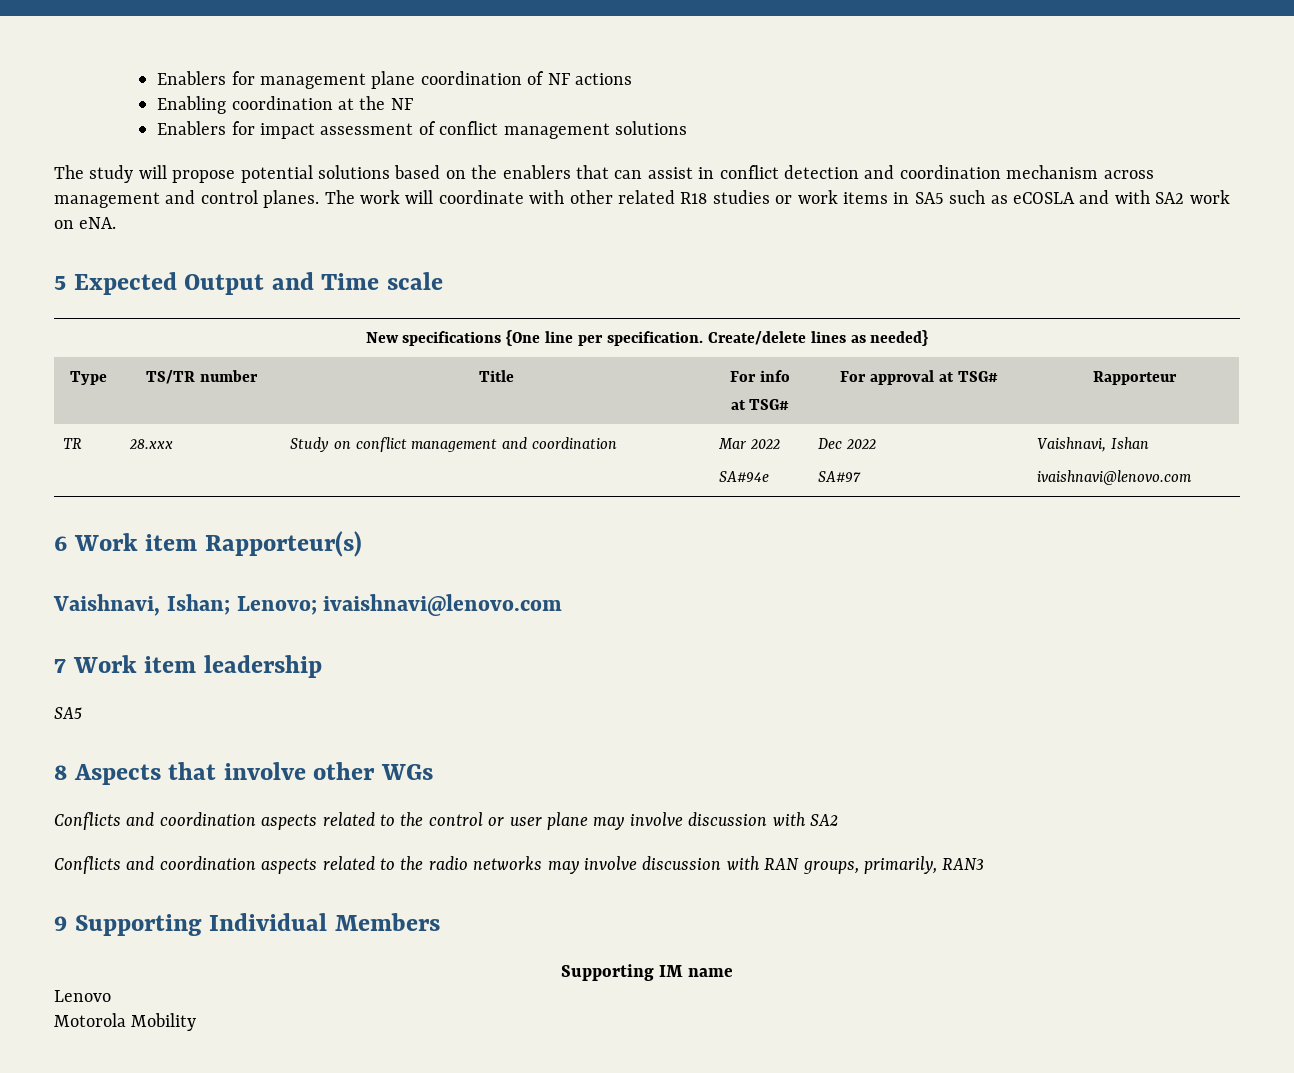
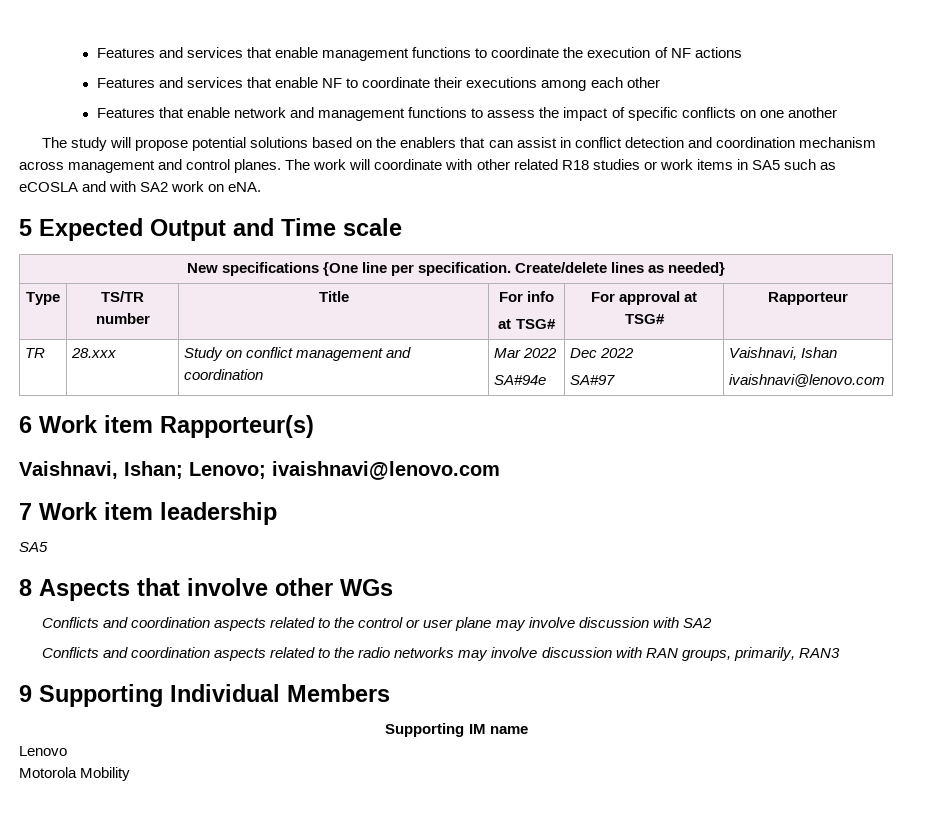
[157,71,632,89] [157,96,413,114] [157,121,687,139] Enablers for management plane coordination of NF actions // Enabling coordination at the NF // Enablers for impact assessment of conflict management solutions -> [96,47,742,61] [96,77,660,91] [96,107,837,121] Features and services that enable management functions to coordinate the execution of NF actions // Features and services that enable NF to coordinate their executions among each other // Features that enable network and management functions to assess the impact of specific conflicts on one another

